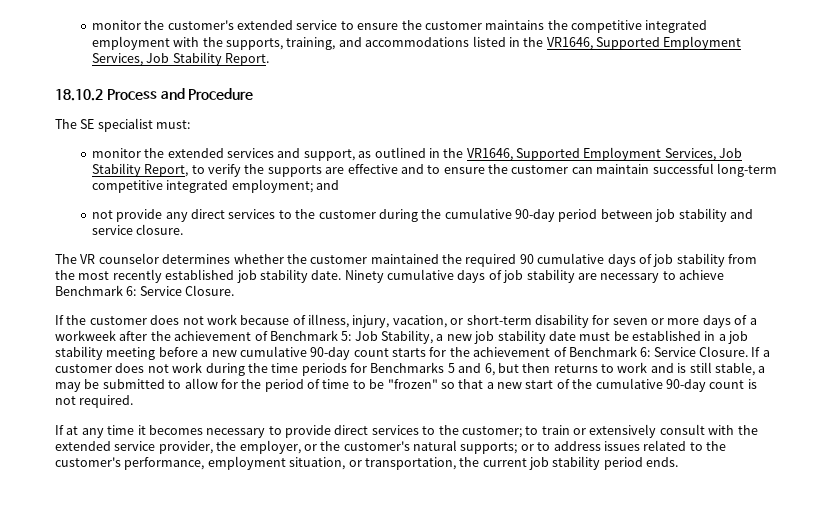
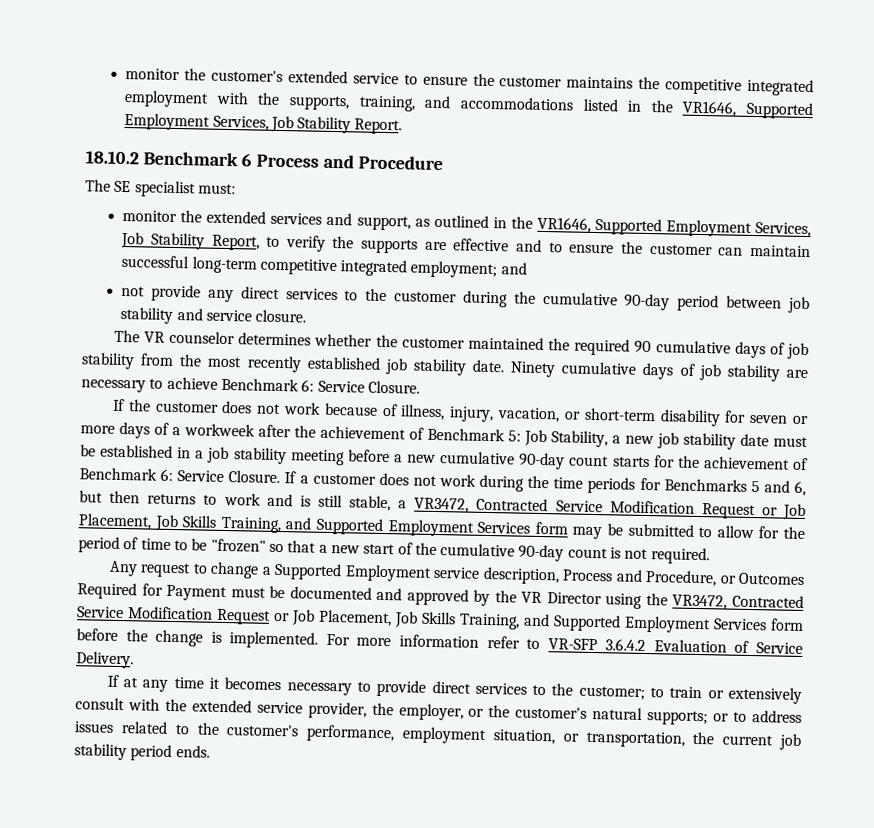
(103, 95) none -> [142,151,253,167] Benchmark 6
(766, 369) none -> [414,497,806,521] [78,513,568,537] VR3472, Contracted Service Modification Request or Job Placement, Job Skills Training, and Supported Employment Services form
(134, 401) none -> [108,560,806,587] [77,582,804,610] [77,606,804,634] [76,628,803,654] [76,651,134,669] // Any request to change a Supported Employment service description, Process and Procedure, or Outcomes Required for Payment must be documented and approved by the VR Director using the VR3472, Contracted Service Modification Request or Job Placement, Job Skills Training, and Supported Employment Services form before the change is implemented. For more information refer to VR-SFP 3.6.4.2 Evaluation of Service Delivery.

